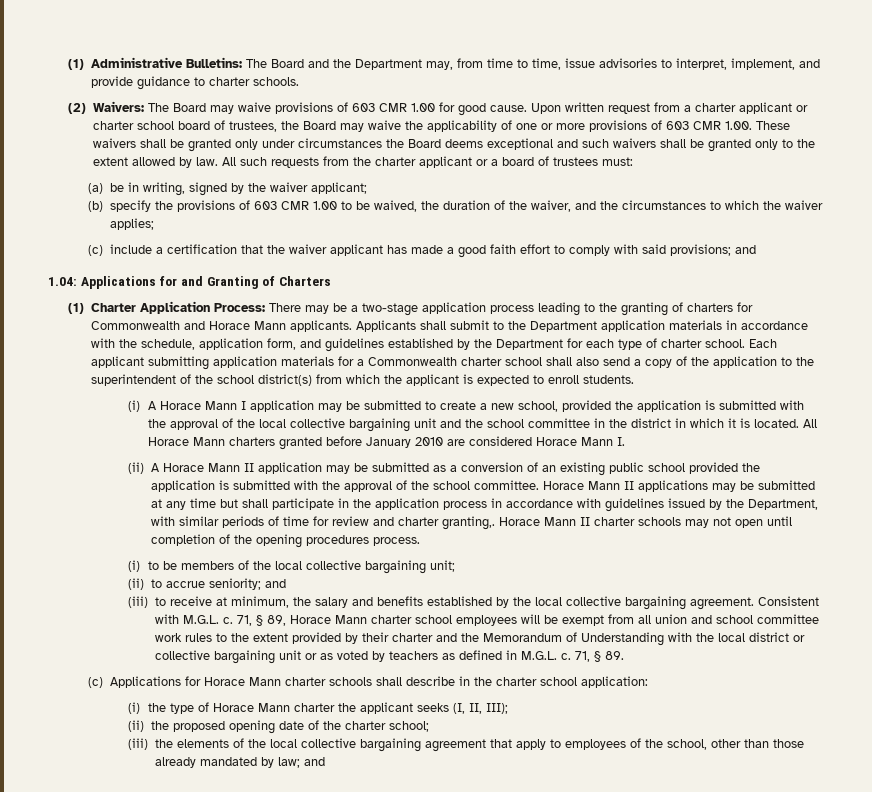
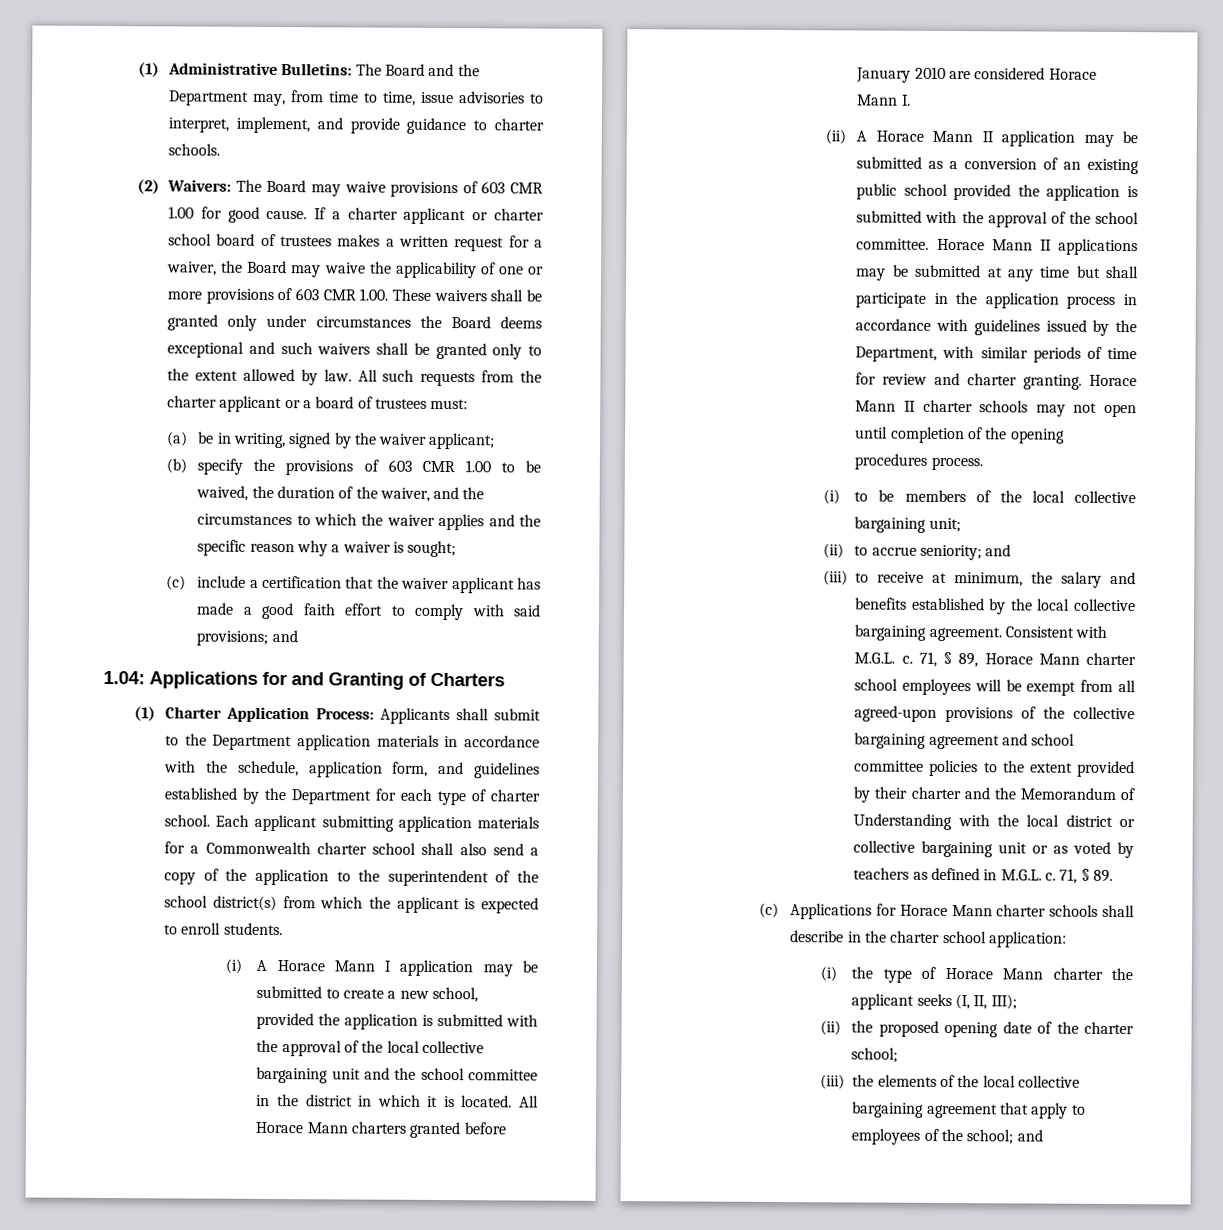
[530,102,680,114] Upon written request from -> [314,207,327,220] If
[228,121,277,132] trustees, -> [280,234,543,252] [167,261,218,276] trustees makes a written request for a waiver,
[109,218,154,230] applies; -> [438,513,541,531] [197,539,457,558] applies and the specific reason why a waiver is sought;
[268,302,753,316] [90,320,352,332] There may be a two-stage application process leading to the granting of charters for Commonwealth and Horace Mann applicants. -> (375, 714) none
[441,516,495,530] granting,. -> [1023,374,1083,390] granting.
[654,614,687,624] union -> [854,705,1135,723] [854,732,1000,750] agreed-upon provisions of the collective bargaining agreement
[154,633,212,642] work rules -> [929,759,979,777] policies
[666,739,804,750] [154,757,300,768] school, other than those already mandated by law; -> [966,1129,1014,1145] school;

